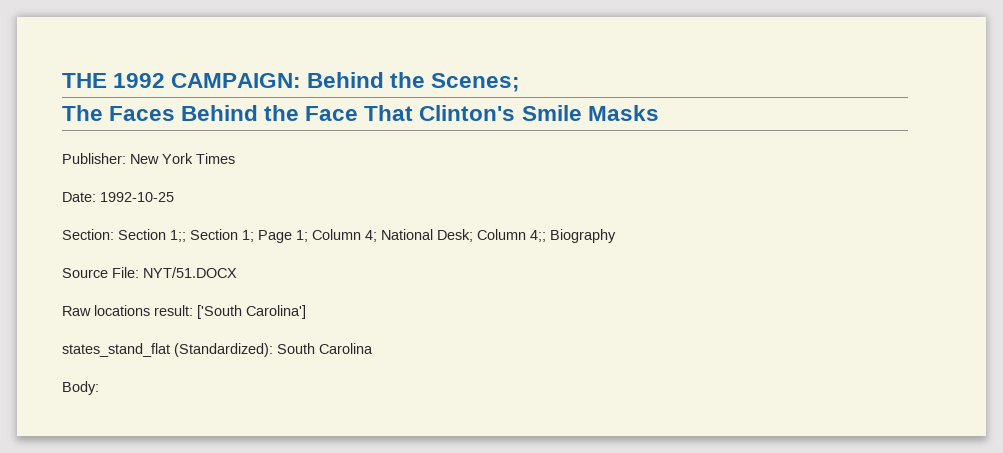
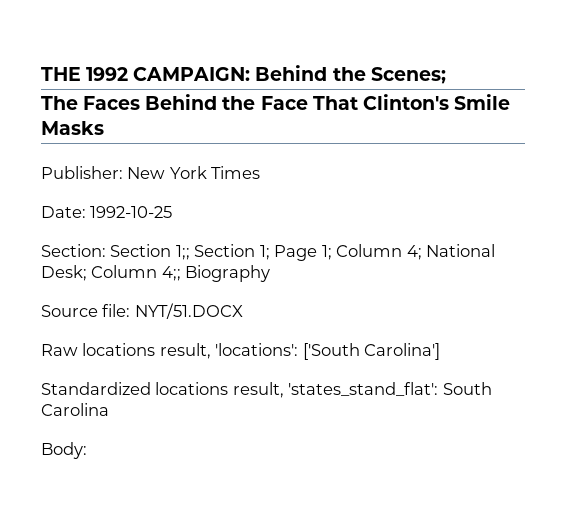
[112,267,139,278] File: -> [102,304,131,317] file:
[154,305,193,316] result: -> [159,343,299,359] result, 'locations':
[62,343,273,357] states_stand_flat (Standardized): -> [41,382,439,398] Standardized locations result, 'states_stand_flat':

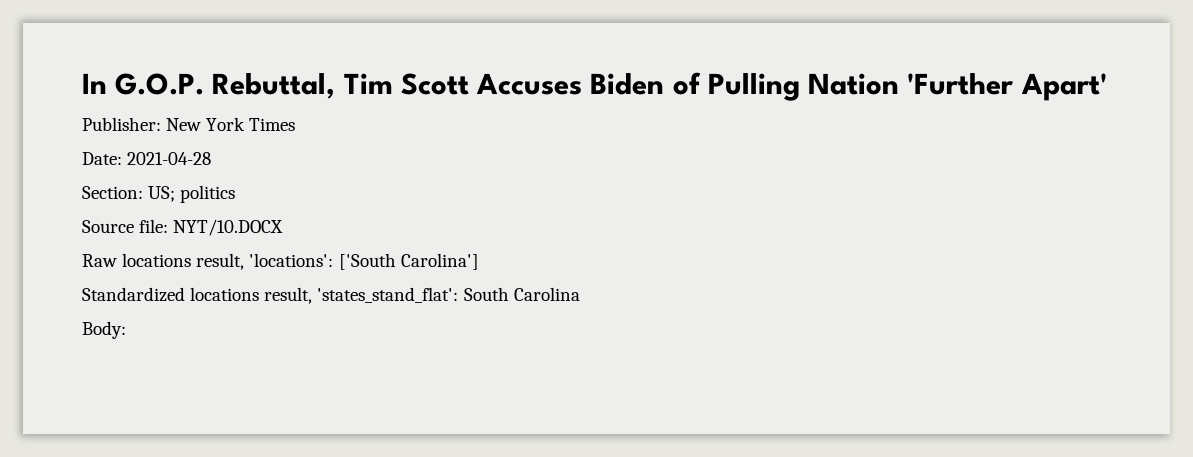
[41,65,446,84] [41,94,510,110] [41,121,104,135] THE 1992 CAMPAIGN: Behind the Scenes; // The Faces Behind the Face That Clinton's Smile Masks -> [82,72,1107,101] In G.O.P. Rebuttal, Tim Scott Accuses Biden of Pulling Nation 'Further Apart'
[90,206,173,218] 1992-10-25 -> [127,152,212,165] 2021-04-28
[110,244,496,261] [41,265,271,282] Section 1;; Section 1; Page 1; Column 4; National Desk; Column 4;; Biography -> [148,185,236,203] US; politics
[134,303,243,319] NYT/51.DOCX -> [173,219,284,236] NYT/10.DOCX

